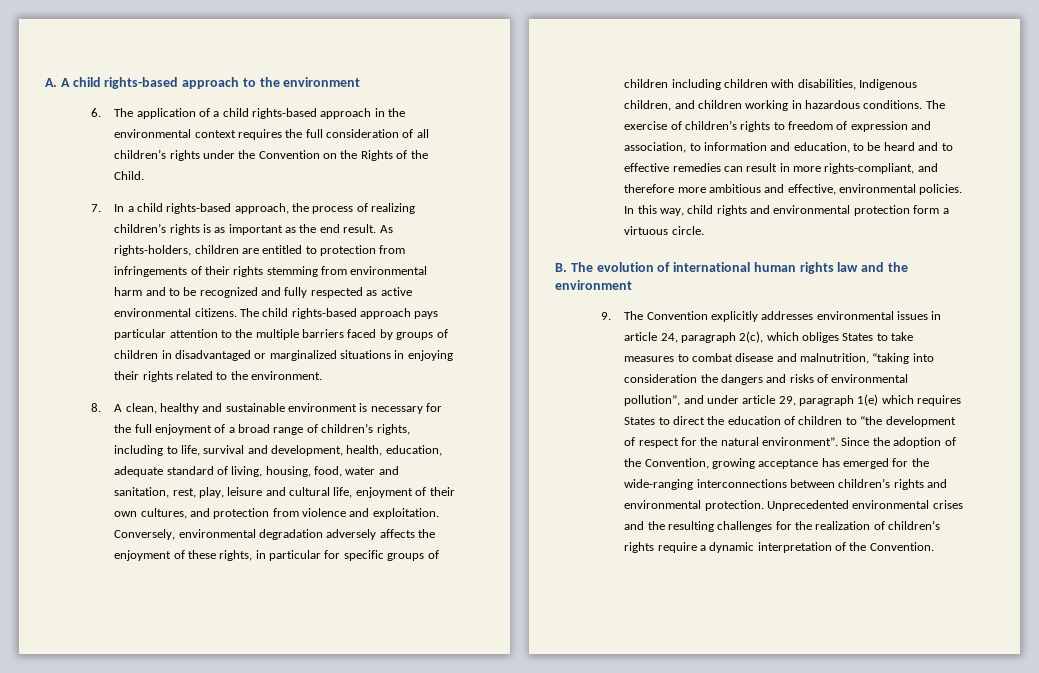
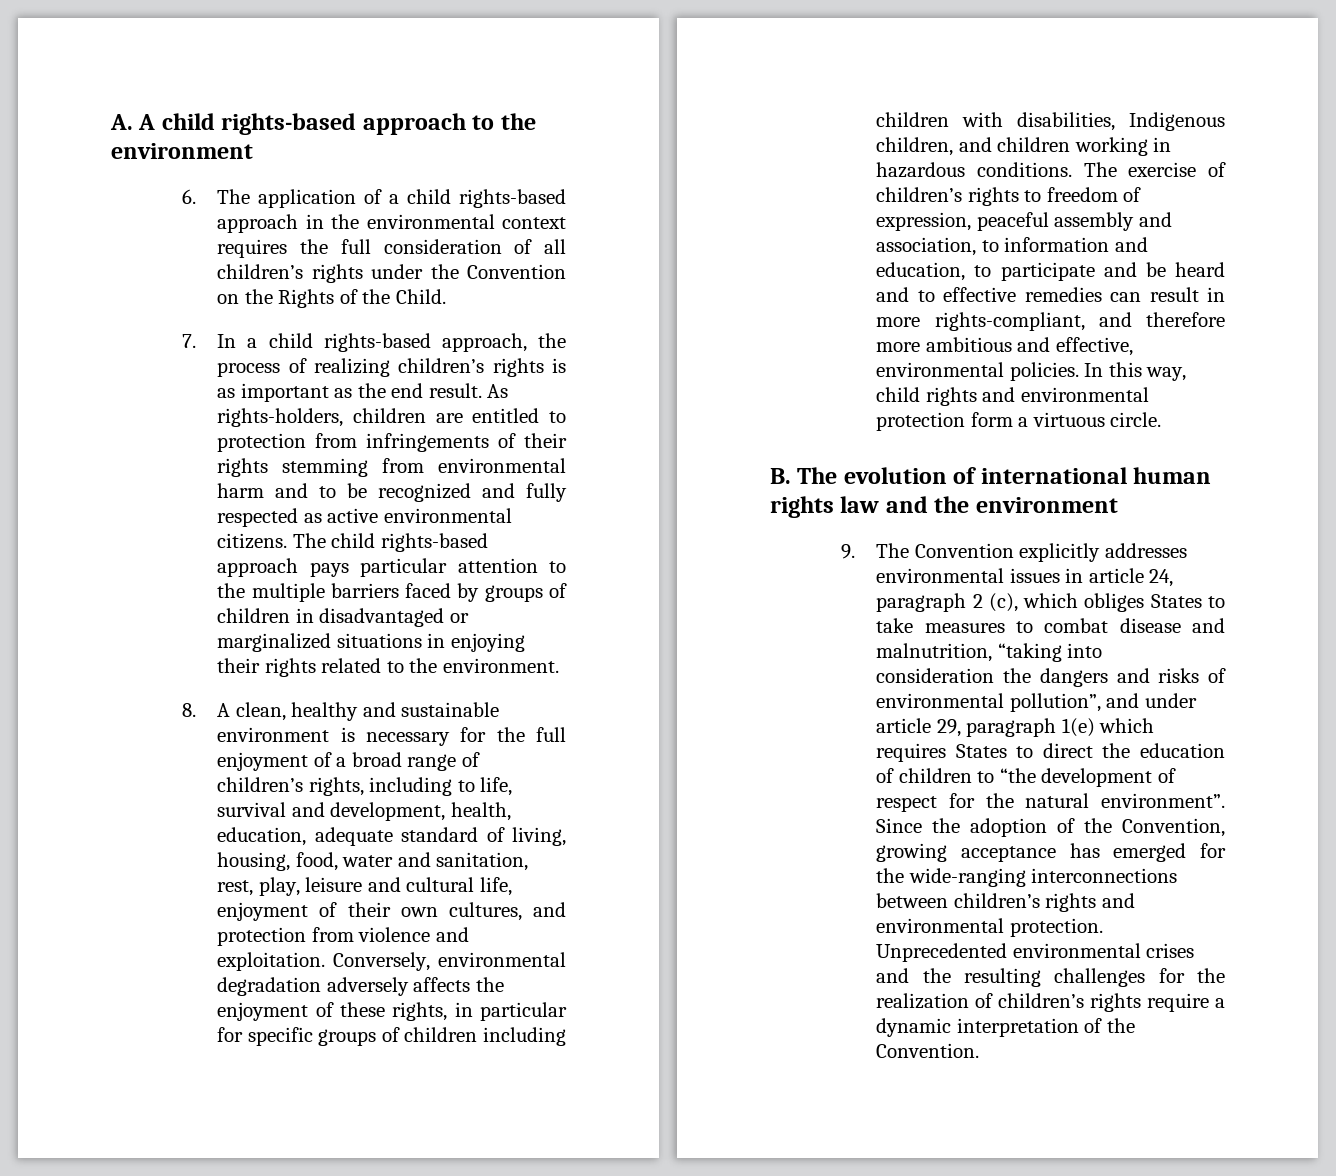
[850,121,908,132] expression -> [876,212,1135,231] expression, peaceful assembly
(865, 147) none -> [1000,262,1137,281] participate and
[739,331,764,343] 2(c), -> [972,593,1018,612] 2 (c),

